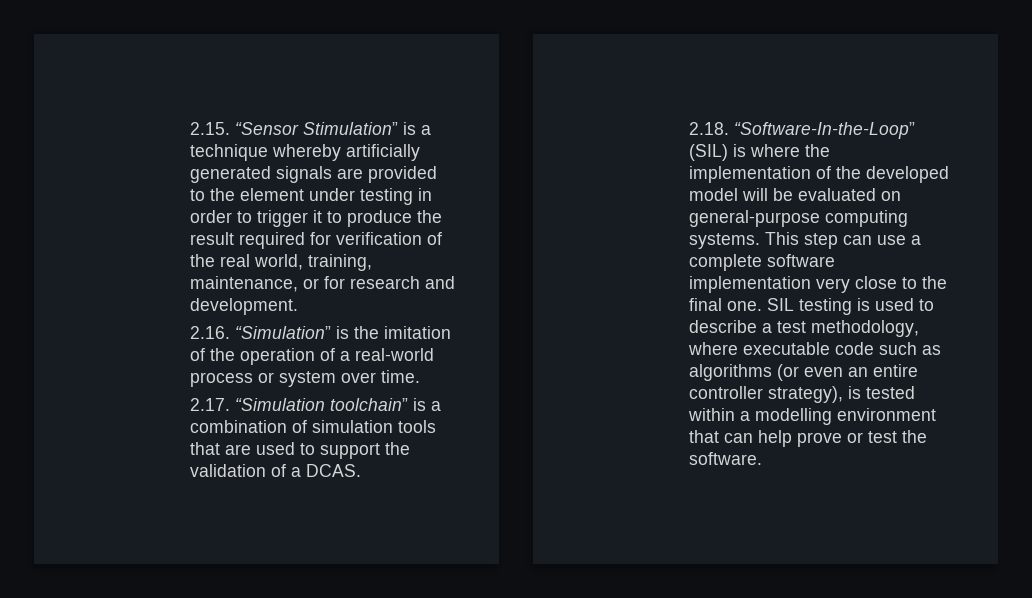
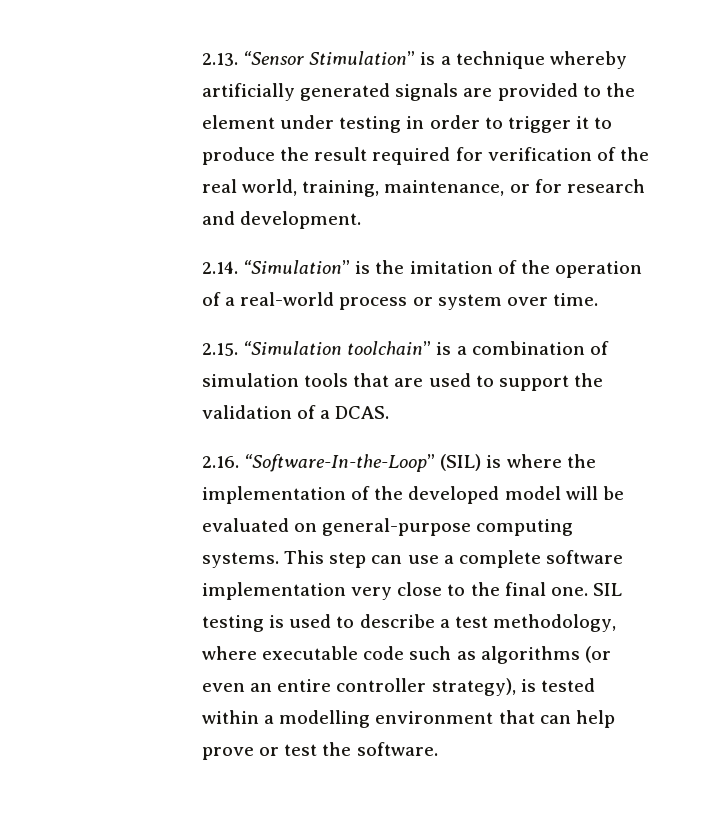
[190,122,231,135] 2.15. -> [202,53,239,66] 2.13.
[190,326,231,339] 2.16. -> [202,261,239,274] 2.14.
[190,398,231,411] 2.17. -> [202,343,239,356] 2.15.
[689,122,730,135] 2.18. -> [202,456,240,468] 2.16.

